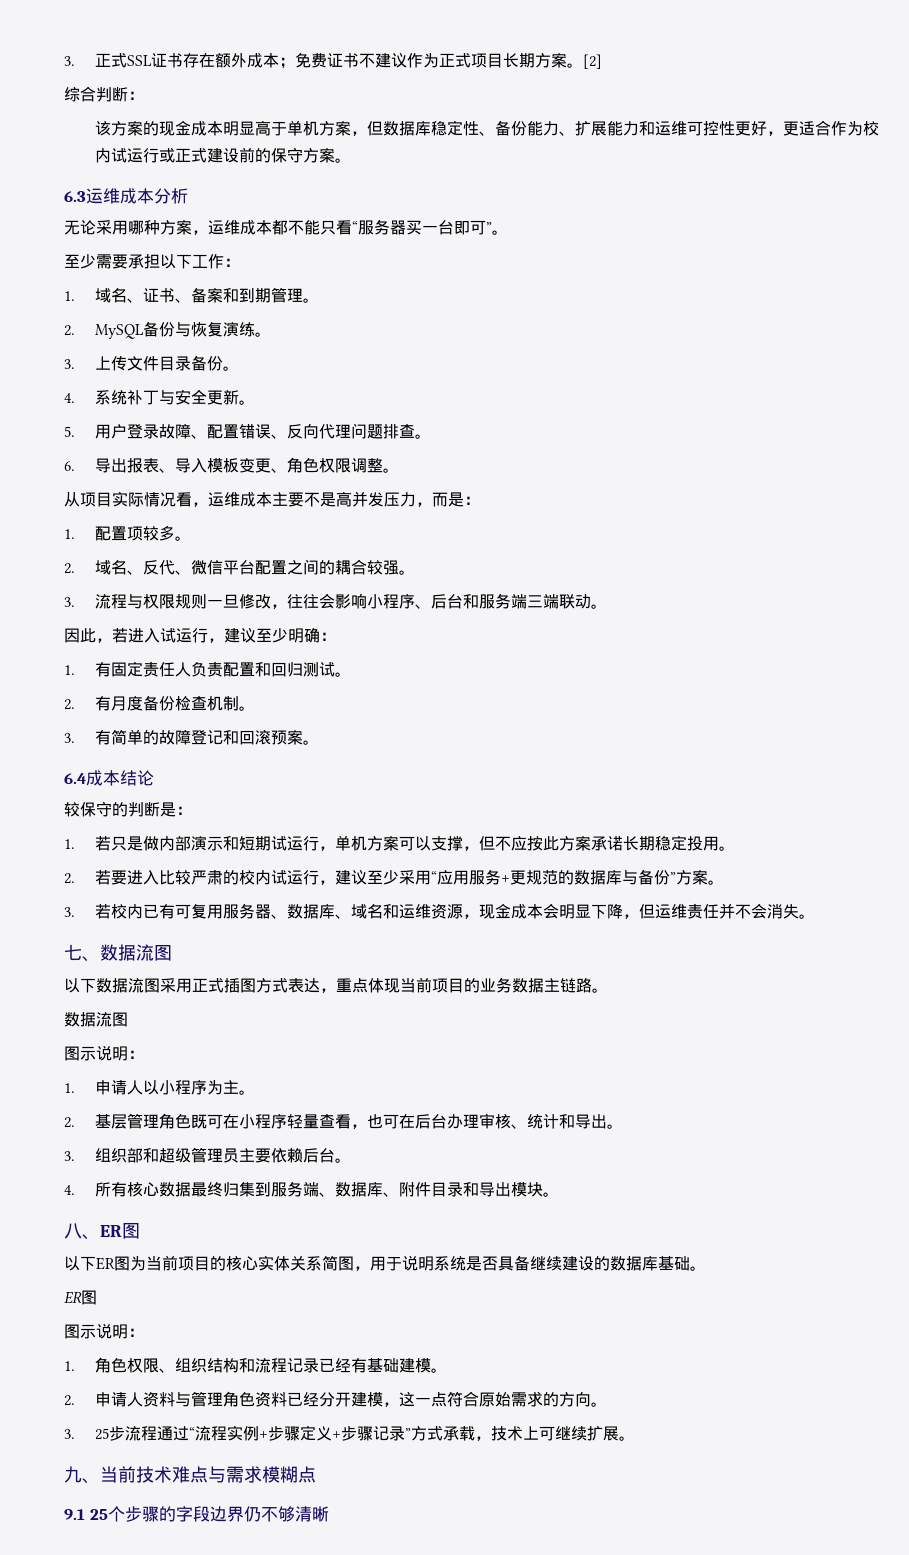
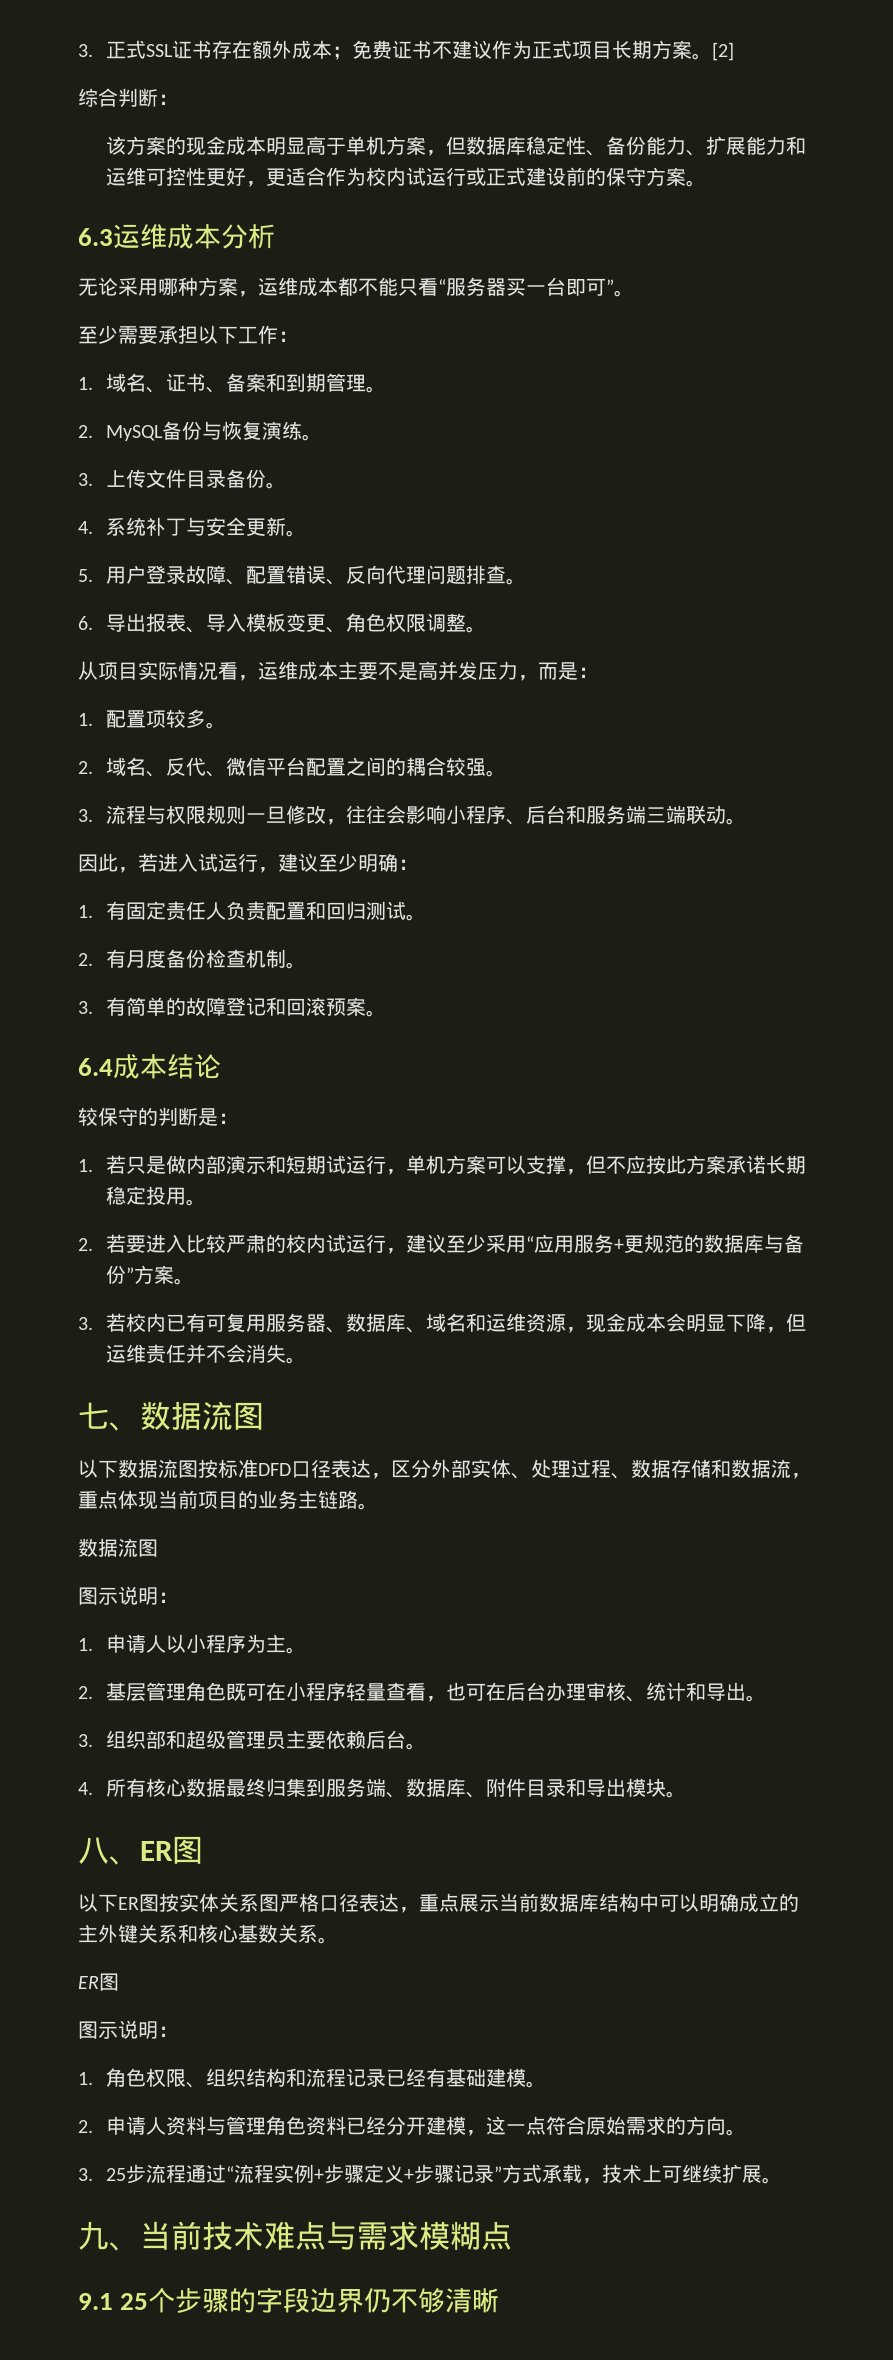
[160,978,320,993] 采用正式插图方式表达 -> [198,1459,791,1479] 按标准DFD口径表达，区分外部实体、处理过程、数据存储和数据流
[512,978,544,993] 数据 -> (298, 1499) none
[130,1255,690,1271] 为当前项目的核心实体关系简图，用于说明系统是否具备继续建设的数据库基础 -> [159,1893,799,1913] [78,1924,318,1943] 按实体关系图严格口径表达，重点展示当前数据库结构中可以明确成立的主外键关系和核心基数关系

